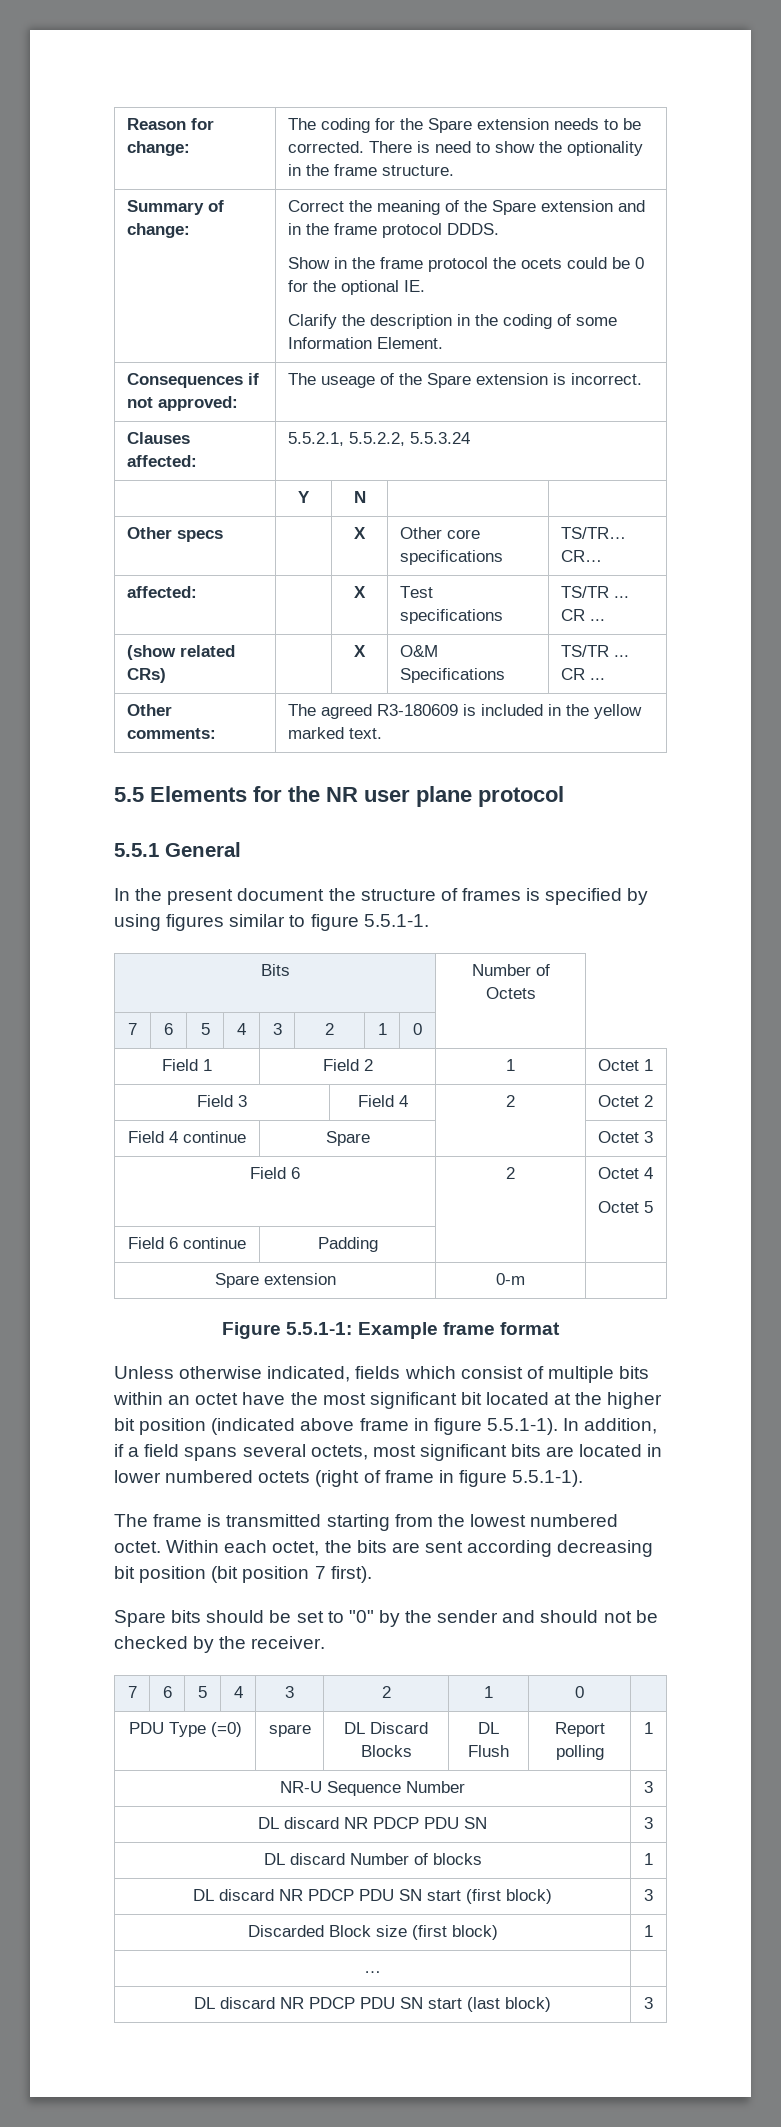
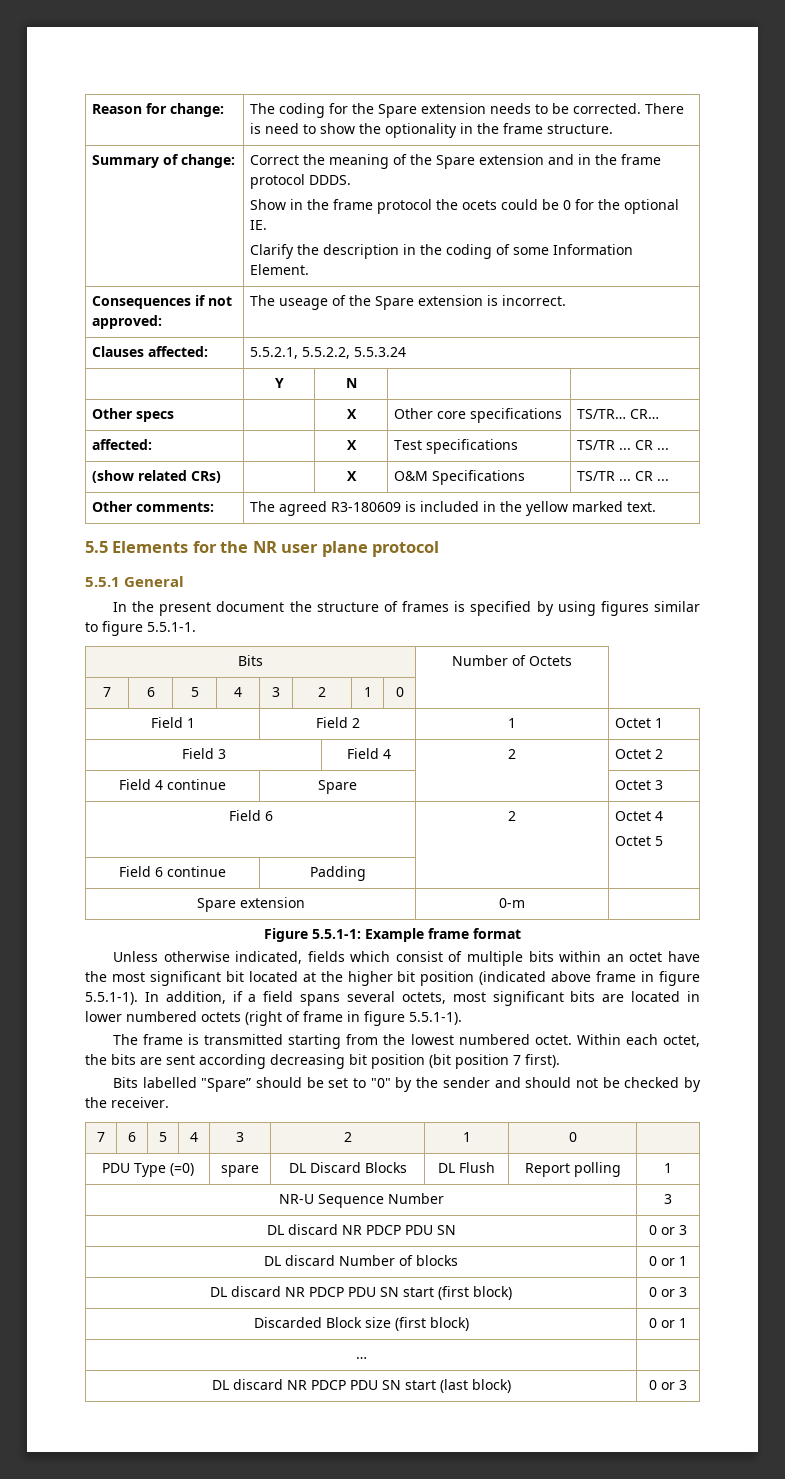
[114,1610,202,1627] Spare bits -> [112,1077,252,1092] Bits labelled "Spare”
(487, 1823) none -> [649,1225,675,1235] 0 or
(482, 1859) none -> [649,1256,675,1266] 0 or
(552, 1896) none -> [649,1287,675,1297] 0 or
(498, 1932) none -> [649,1318,675,1328] 0 or
(551, 2004) none -> [649,1380,675,1390] 0 or

